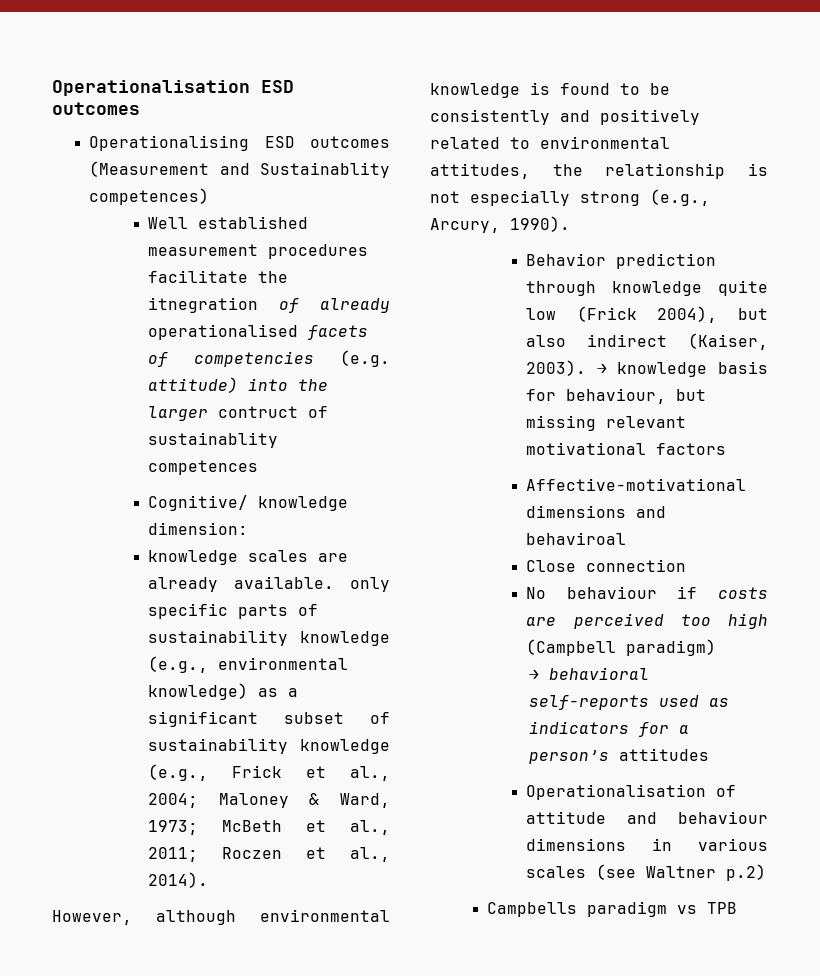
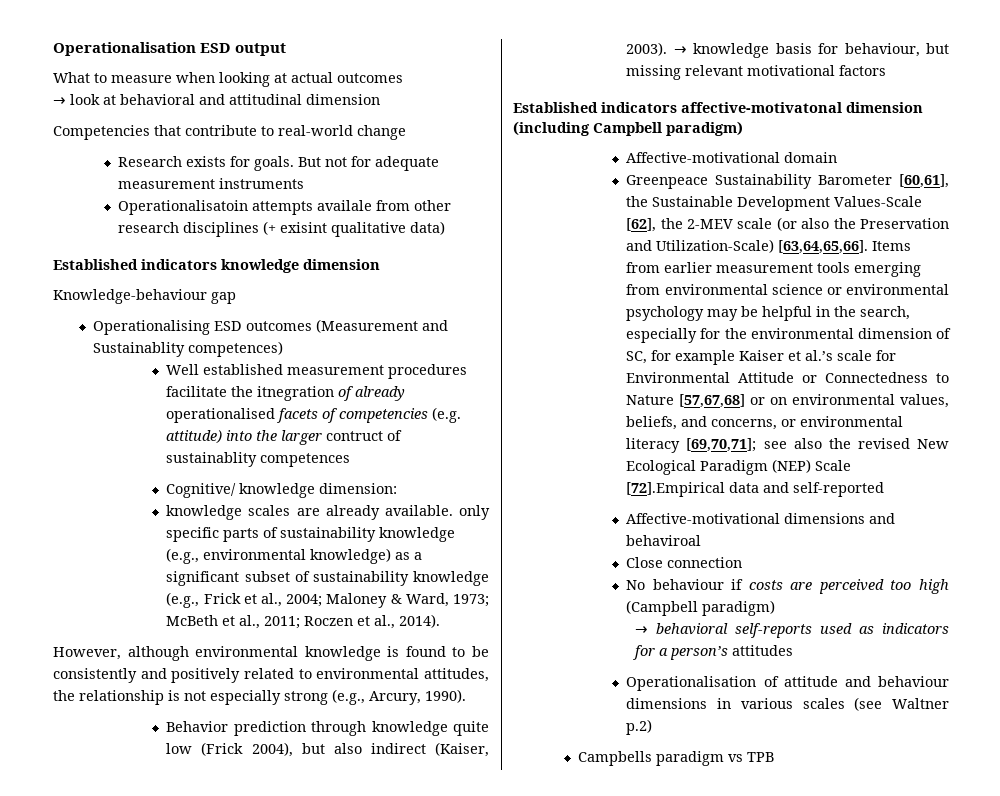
[52,102,140,115] outcomes -> [235,43,287,56] [53,72,403,87] [53,94,380,105] [53,125,406,140] [117,156,439,171] [117,178,304,189] [117,200,451,215] [117,221,445,237] [53,259,380,273] [53,289,236,304] output // What to measure when looking at actual outcomes // → look at behavioral and attitudinal dimension // Competencies that contribute to real-world change // Research exists for goals. But not for adequate measurement instruments // Operationalisatoin attempts availale from other research disciplines (+ exisint qualitative data) // Established indicators knowledge dimension // Knowledge-behaviour gap
(727, 449) none -> [513,102,923,113] [513,121,743,136] [626,152,838,163] [626,174,949,189] [626,196,923,211] [626,217,949,232] [626,239,912,254] [626,262,922,277] [626,284,949,295] [626,306,911,321] [626,328,951,343] [626,350,897,365] [626,372,949,383] [626,394,949,408] [626,416,904,430] [626,438,949,453] [626,459,852,475] [626,482,885,497] // Established indicators affective-motivatonal dimension (including Campbell paradigm) // Affective-motivational domain // Greenpeace Sustainability Barometer [60,61], the Sustainable Development Values-Scale [62], the 2-MEV scale (or also the Preservation and Utilization-Scale) [63,64,65,66]. Items from earlier measurement tools emerging from environmental science or environmental psychology may be helpful in the search, especially for the environmental dimension of SC, for example Kaiser et al.’s scale for Environmental Attitude or Connectedness to Nature [57,67,68] or on environmental values, beliefs, and concerns, or environmental literacy [69,70,71]; see also the revised New Ecological Paradigm (NEP) Scale [72].Empirical data and self-reported

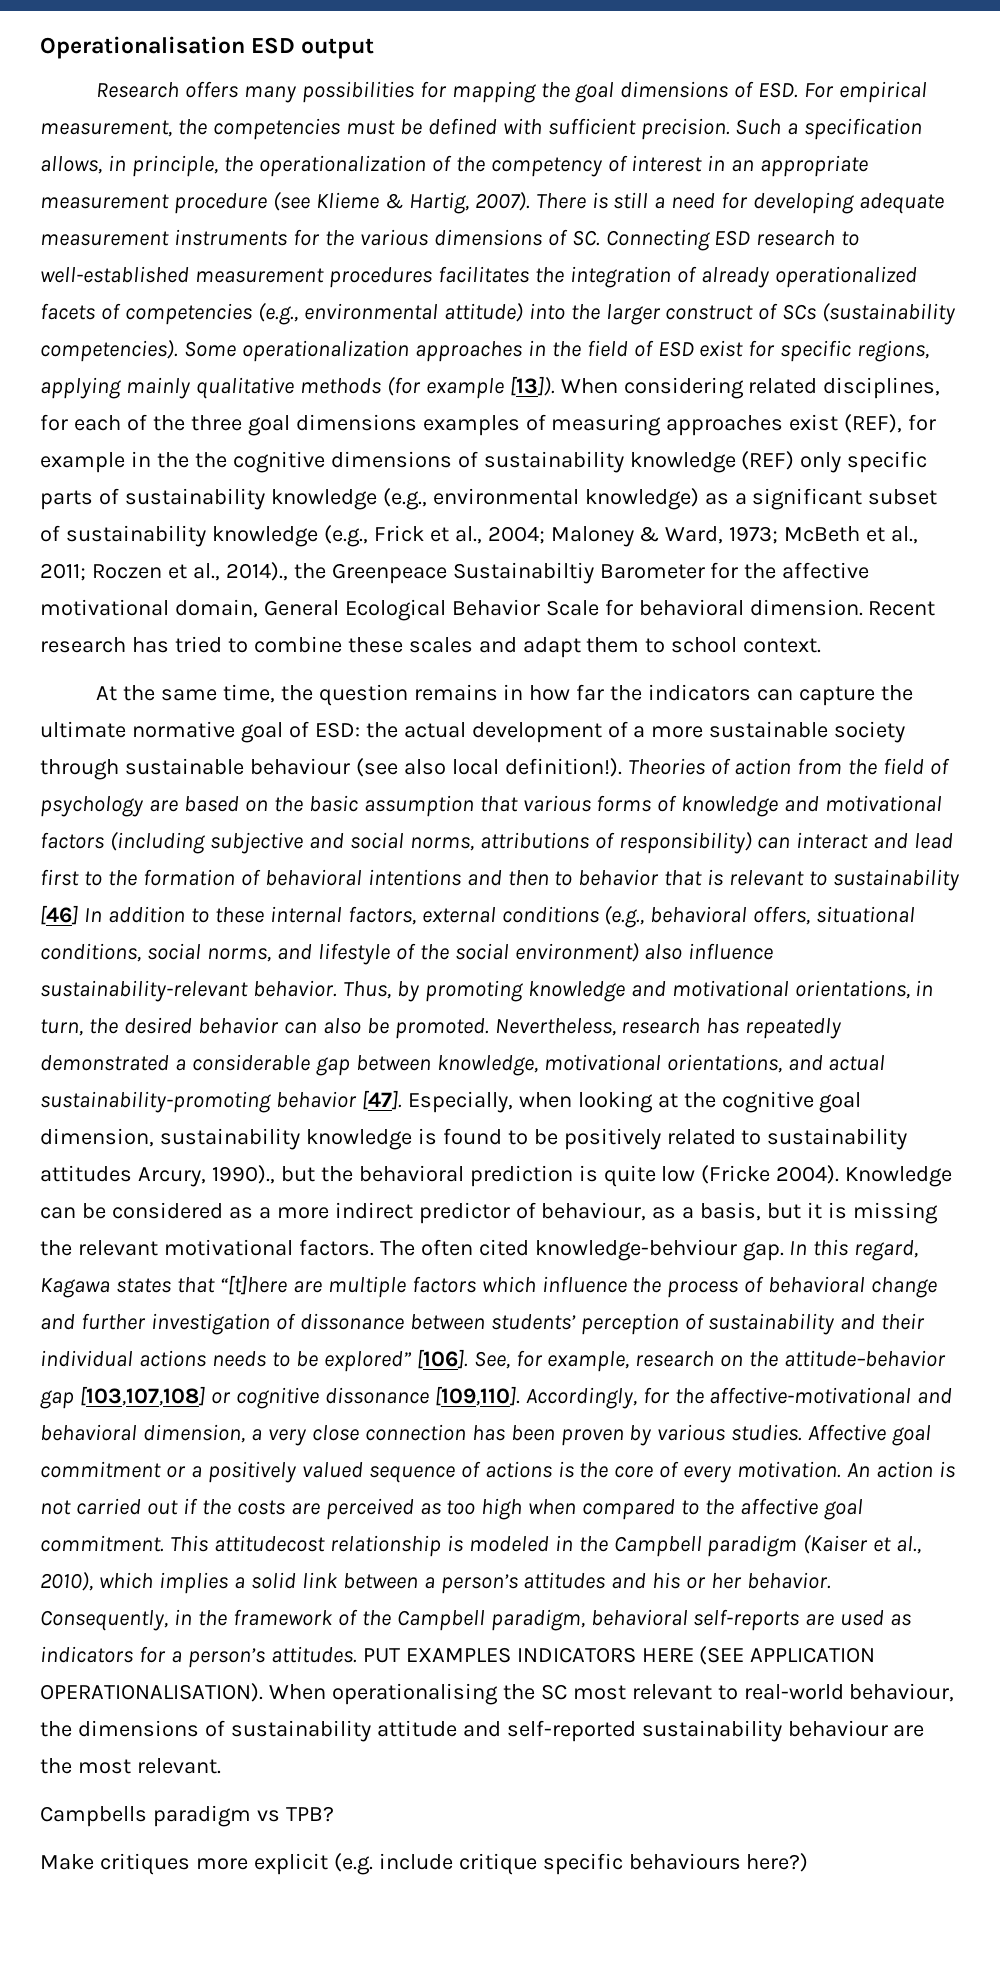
[53,72,403,87] [53,94,380,105] [53,125,406,140] [117,156,439,171] [117,178,304,189] [117,200,451,215] [117,221,445,237] [53,259,380,273] [53,289,236,304] [93,319,449,335] [93,341,284,357] [166,364,468,379] [166,386,335,401] What to measure when looking at actual outcomes // → look at behavioral and attitudinal dimension // Competencies that contribute to real-world change // Research exists for goals. But not for adequate measurement instruments // Operationalisatoin attempts availale from other research disciplines (+ exisint qualitative data) // Established indicators knowledge dimension // Knowledge-behaviour gap // Operationalising ESD outcomes (Measurement and Sustainablity competences) // Well established measurement procedures facilitate the itnegration -> [95,81,928,103] [40,118,923,140] [40,155,869,177] [40,191,945,214] [40,229,860,251] [40,266,671,288] Research offers many possibilities for mapping the goal dimensions of ESD. For empirical measurement, the competencies must be defined with sufficient precision. Such a specification allows, in principle, the operationalization of the competency of interest in an appropriate measurement procedure (see Klieme & Hartig, 2007). There is still a need for developing adequate measurement instruments for the various dimensions of SC. Connecting ESD research to well-established measurement procedures facilitates the integration
[166,408,276,423] operationalised -> [774,266,917,288] operationalized
[432,407,462,423] (e.g. -> [257,302,438,325] (e.g., environmental
[326,430,403,441] [166,452,351,467] [166,483,398,498] [166,505,453,520] contruct of sustainablity competences // Cognitive/ knowledge dimension: // knowledge scales are already available. -> [665,302,957,325] [40,339,930,362] [40,376,941,399] [40,414,937,436] [40,451,795,473] construct of SCs (sustainability competencies). Some operationalization approaches in the field of ESD exist for specific regions, applying mainly qualitative methods (for example [13]). When considering related disciplines, for each of the three goal dimensions examples of measuring approaches exist (REF), for example in the the cognitive dimensions of sustainability knowledge (REF)
[399,614,441,628] [53,646,299,661] 2014). // However, although environmental -> [225,562,870,584] [40,599,936,621] [40,636,822,658] [95,684,914,706] [40,721,906,743] [40,758,951,780] [40,795,943,817] [40,831,954,854] [40,869,961,891] [40,905,916,928] [40,942,774,965] [40,980,934,1002] [40,1017,843,1039] [40,1054,886,1076] [40,1090,862,1113] [40,1128,300,1150] 2014)., the Greenpeace Sustainabiltiy Barometer for the affective motivational domain, General Ecological Behavior Scale for behavioral dimension. Recent research has tried to combine these scales and adapt them to school context. // At the same time, the question remains in how far the indicators can capture the ultimate normative goal of ESD: the actual development of a more sustainable society through sustainable behaviour (see also local definition!). Theories of action from the field of psychology are based on the basic assumption that various forms of knowledge and motivational factors (including subjective and social norms, attributions of responsibility) can interact and lead first to the formation of behavioral intentions and then to behavior that is relevant to sustainability [46] In addition to these internal factors, external conditions (e.g., behavioral offers, situational conditions, social norms, and lifestyle of the social environment) also influence sustainability-relevant behavior. Thus, by promoting knowledge and motivational orientations, in turn, the desired behavior can also be promoted. Nevertheless, research has repeatedly demonstrated a considerable gap between knowledge, motivational orientations, and actual sustainability-promoting behavior [47]. Especially, when looking at the cognitive goal dimension, sustainability
[53,668,167,683] consistently and -> (558, 1137) none
[316,668,489,682] [53,689,466,705] [166,721,489,736] [166,742,490,757] [626,42,949,58] [626,65,887,80] [513,102,923,113] [513,121,743,136] [626,152,838,163] [626,174,949,189] [626,196,923,211] [626,217,949,232] [626,239,912,254] [626,262,922,277] [626,284,949,295] [626,306,911,321] [626,328,951,343] [626,350,897,365] [626,372,949,383] [626,394,949,408] [626,416,904,430] [626,438,949,453] [626,459,852,475] [626,482,885,497] [626,513,896,524] [626,535,702,546] [626,557,743,568] [626,579,744,590] environmental attitudes, the relationship is not especially strong (e.g., Arcury, 1990). // Behavior prediction through knowledge quite low (Frick 2004), but also indirect (Kaiser, 2003). → knowledge basis for behaviour, but missing relevant motivational factors // Established indicators affective-motivatonal dimension (including Campbell paradigm) // Affective-motivational domain // Greenpeace Sustainability Barometer [60,61], the Sustainable Development Values-Scale [62], the 2-MEV scale (or also the Preservation and Utilization-Scale) [63,64,65,66]. Items from earlier measurement tools emerging from environmental science or environmental psychology may be helpful in the search, especially for the environmental dimension of SC, for example Kaiser et al.’s scale for Environmental Attitude or Connectedness to Nature [57,67,68] or on environmental values, beliefs, and concerns, or environmental literacy [69,70,71]; see also the revised New Ecological Paradigm (NEP) Scale [72].Empirical data and self-reported // Affective-motivational dimensions and behaviroal // Close connection // No behaviour if -> [767,1128,908,1150] [40,1165,953,1187] [40,1202,939,1224] [40,1239,919,1261] [40,1275,938,1298] [40,1313,926,1335] [40,1349,947,1372] [40,1386,953,1409] [40,1424,932,1446] [40,1461,956,1483] [40,1498,231,1515] sustainability attitudes Arcury, 1990)., but the behavioral prediction is quite low (Fricke 2004). Knowledge can be considered as a more indirect predictor of behaviour, as a basis, but it is missing the relevant motivational factors. The often cited knowledge-behviour gap. In this regard, Kagawa states that “[t]here are multiple factors which influence the process of behavioral change and further investigation of dissonance between students’ perception of sustainability and their individual actions needs to be explored” [106]. See, for example, research on the attitude–behavior gap [103,107,108] or cognitive dissonance [109,110]. Accordingly, for the affective-motivational and behavioral dimension, a very close connection has been proven by various studies. Affective goal commitment or a positively valued sequence of actions is the core of every motivation. An action is not carried out if the
(884, 586) none -> [419,1503,441,1515] as
[626,600,776,616] [634,626,648,634] (Campbell paradigm) // → -> [528,1498,864,1520] [40,1534,922,1557] [40,1571,832,1594] [40,1609,585,1631] when compared to the affective goal commitment. This attitudecost relationship is modeled in the Campbell paradigm (Kaiser et al., 2010), which implies a solid link between a person’s attitudes and his or her behavior. Consequently, in the framework of the Campbell paradigm,
(812, 630) none -> [805,1614,835,1626] are
[731,645,793,656] [626,676,949,691] [626,697,949,711] [626,719,653,735] [577,751,774,766] attitudes // Operationalisation of attitude and behaviour dimensions in various scales (see Waltner p.2) // Campbells paradigm vs TPB -> [270,1646,876,1665] [40,1683,955,1705] [40,1720,925,1742] [40,1758,221,1774] [40,1805,334,1827] [40,1853,809,1875] attitudes. PUT EXAMPLES INDICATORS HERE (SEE APPLICATION OPERATIONALISATION). When operationalising the SC most relevant to real-world behaviour, the dimensions of sustainability attitude and self-reported sustainability behaviour are the most relevant. // Campbells paradigm vs TPB? // Make critiques more explicit (e.g. include critique specific behaviours here?)

